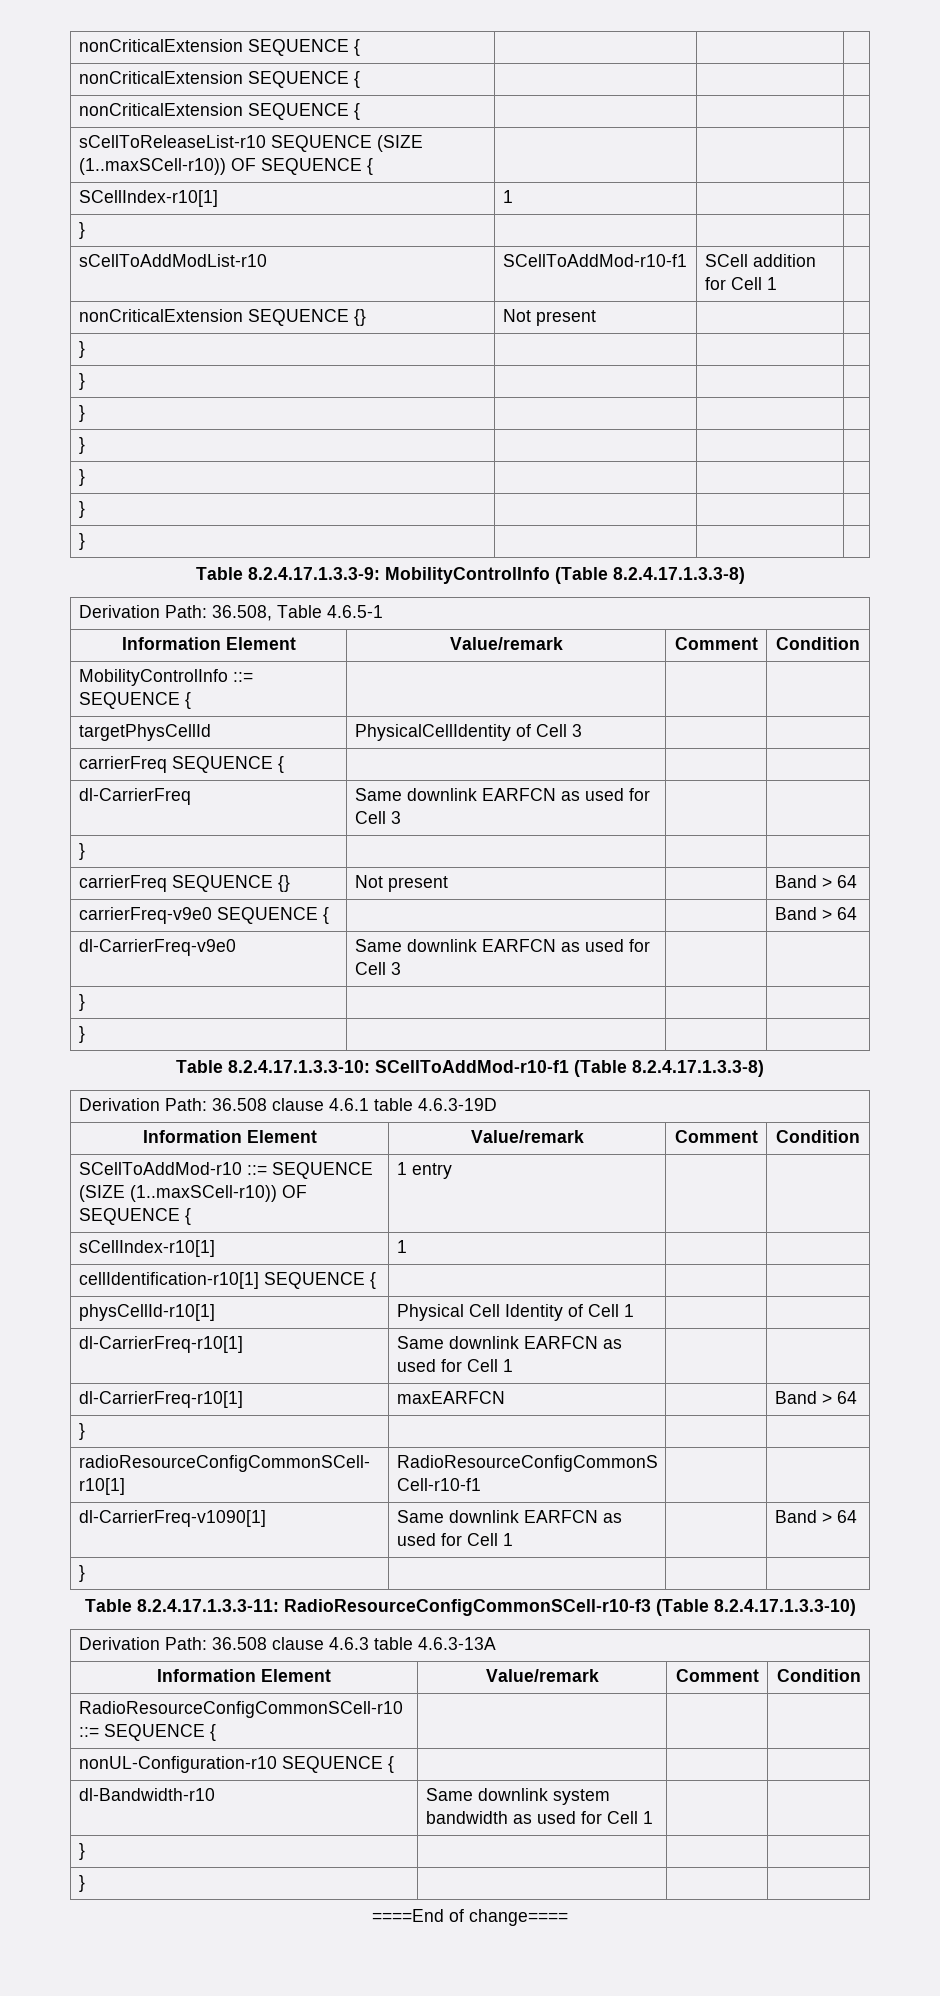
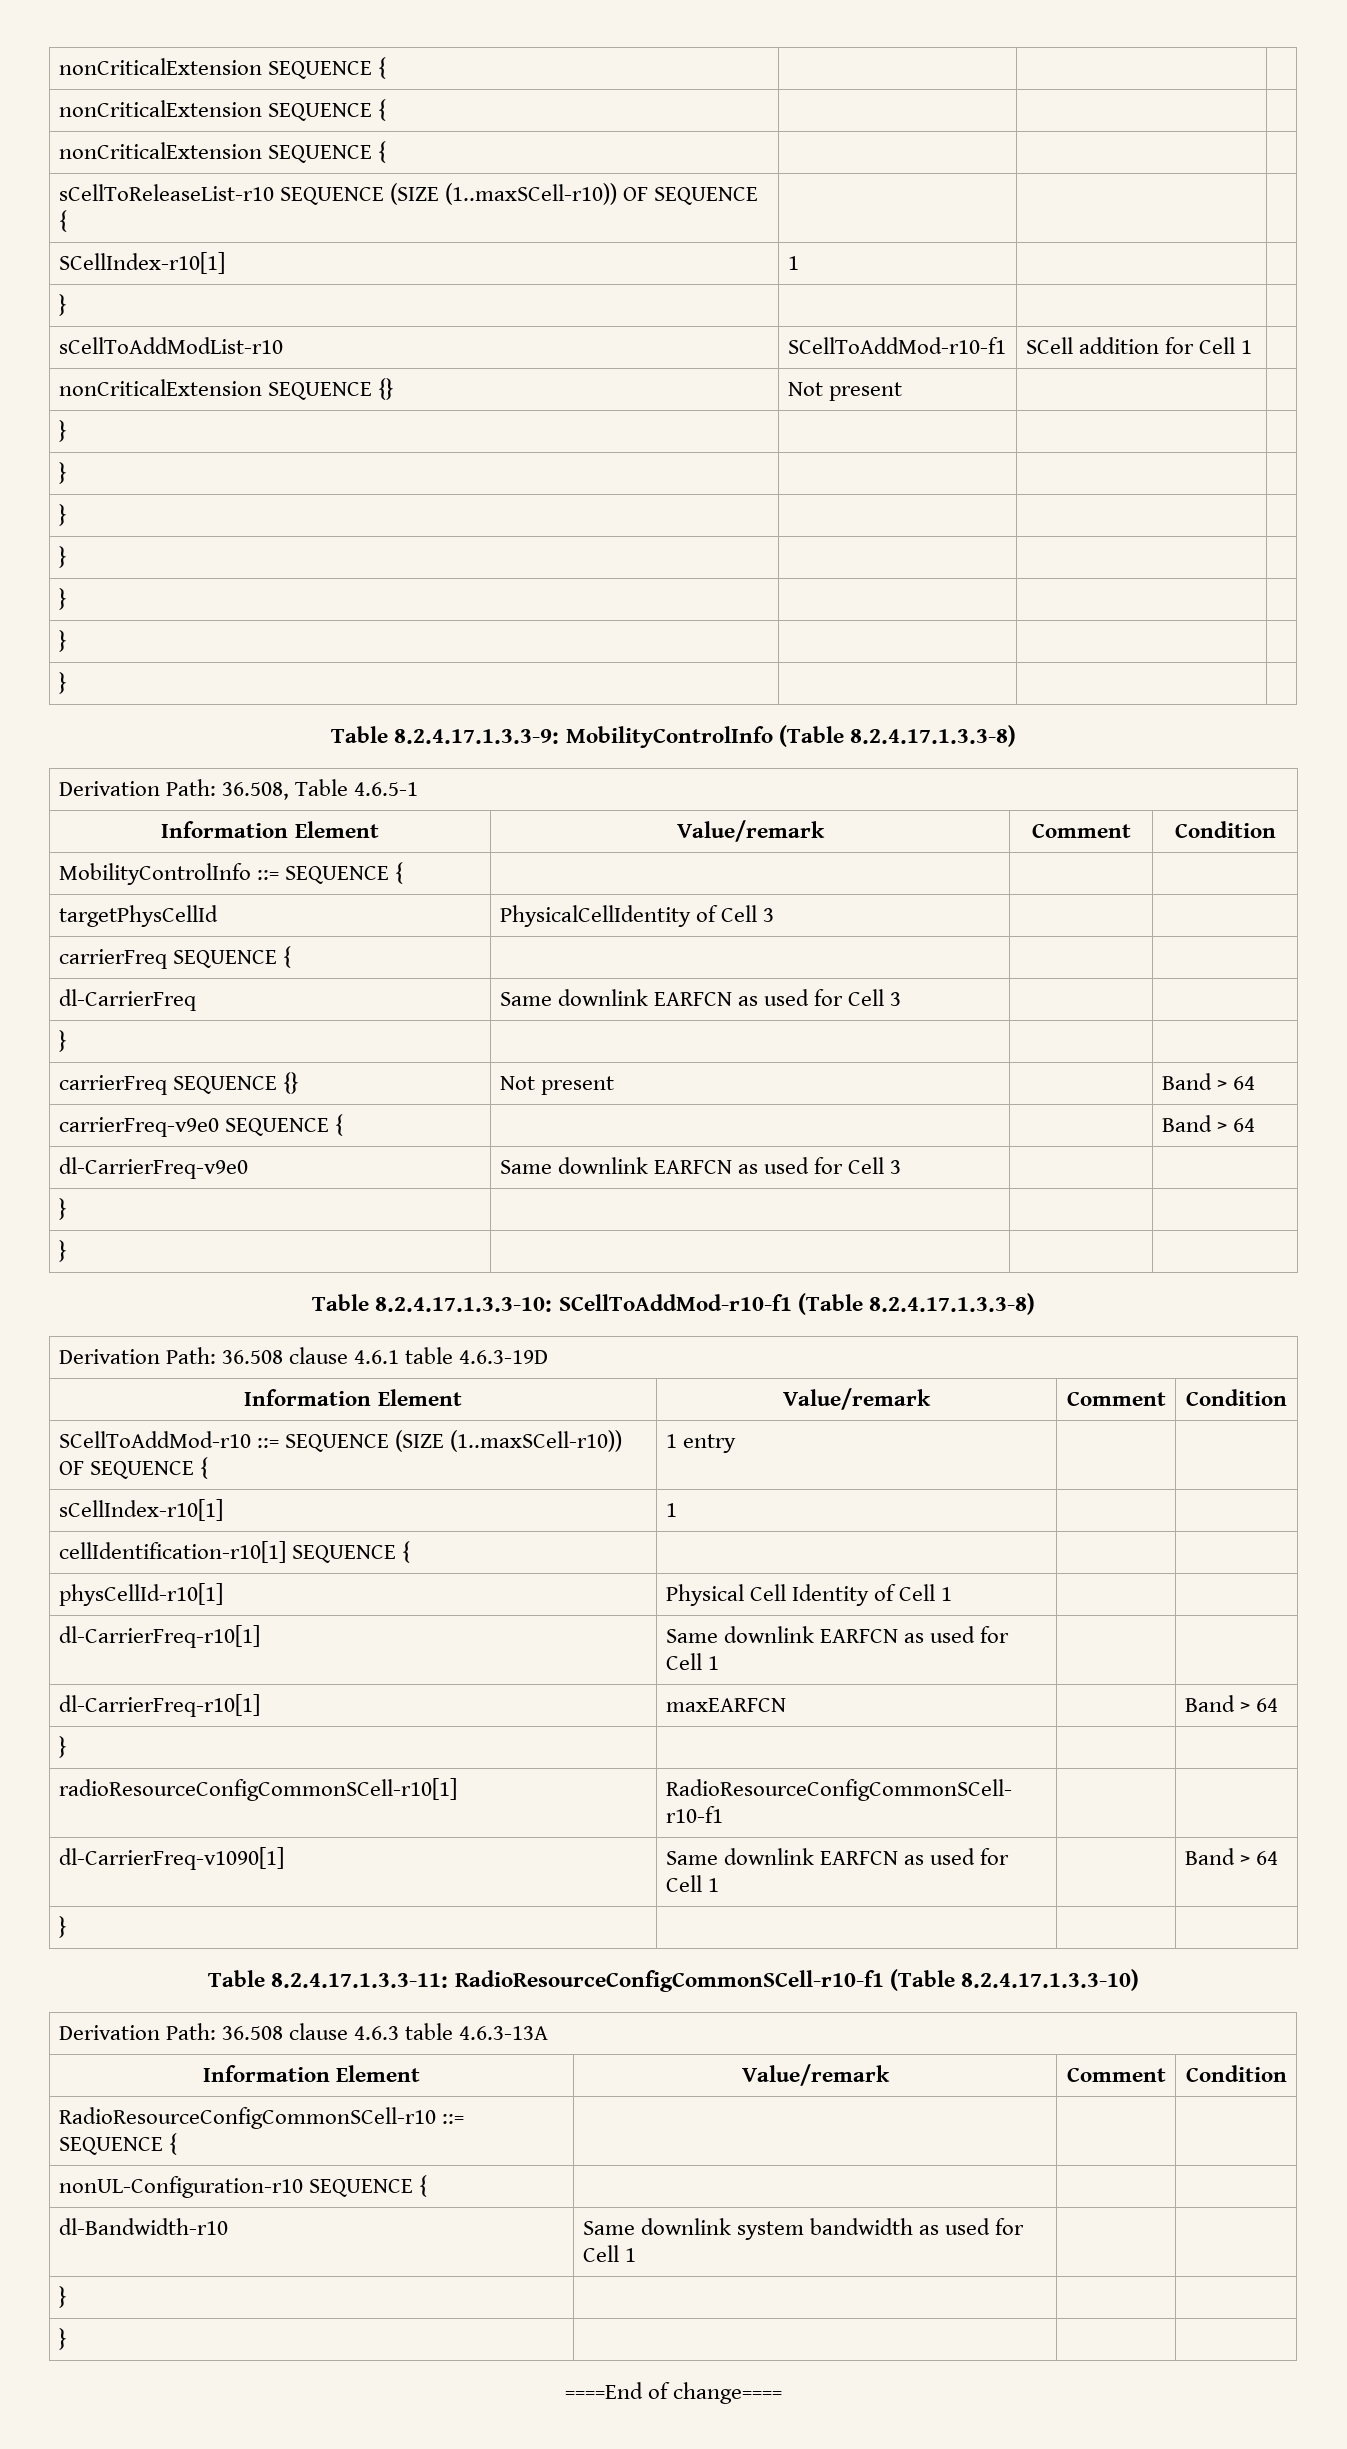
[283,1599,651,1616] RadioResourceConfigCommonSCell-r10-f3 -> [454,1970,884,1992] RadioResourceConfigCommonSCell-r10-f1

